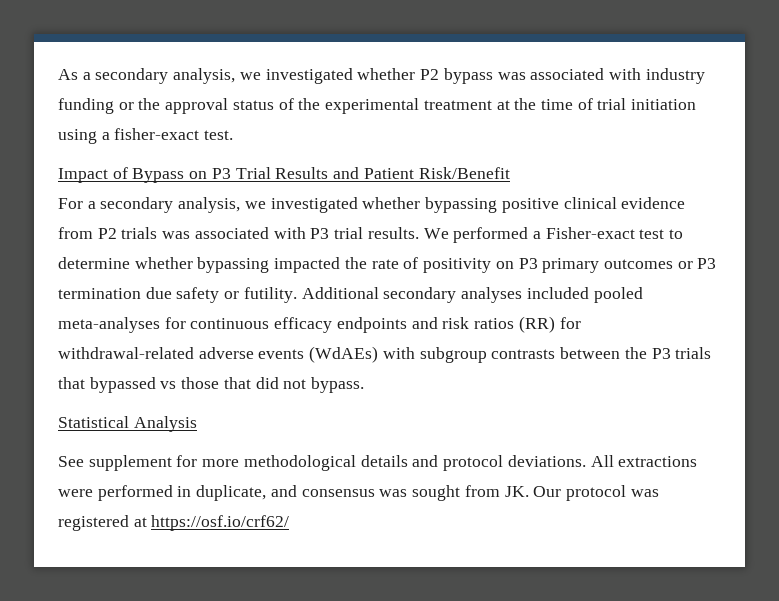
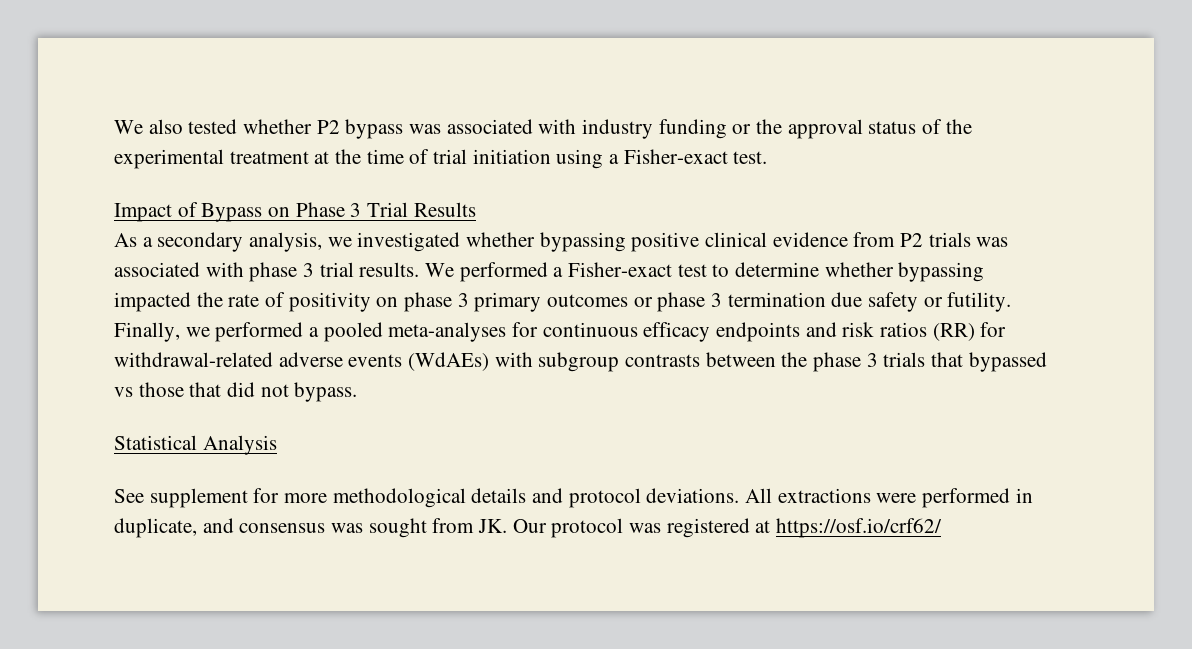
[58,68,353,84] As a secondary analysis, we investigated -> [114,119,238,134] We also tested
[114,128,200,140] fisher-exact -> [623,149,728,164] Fisher-exact
[211,168,231,179] P3 -> [295,202,362,217] Phase 3
[333,167,510,179] [58,198,83,209] and Patient Risk/Benefit // For -> [114,233,137,247] // As
[310,228,330,239] P3 -> [249,262,315,282] phase 3
[518,258,538,269] P3 -> [404,292,469,312] phase 3
[697,258,717,269] P3 -> [657,292,723,312] phase 3
[301,287,589,303] Additional secondary analyses included -> [114,322,320,342] Finally, we performed a
[651,348,671,359] P3 -> [813,352,878,372] phase 3

